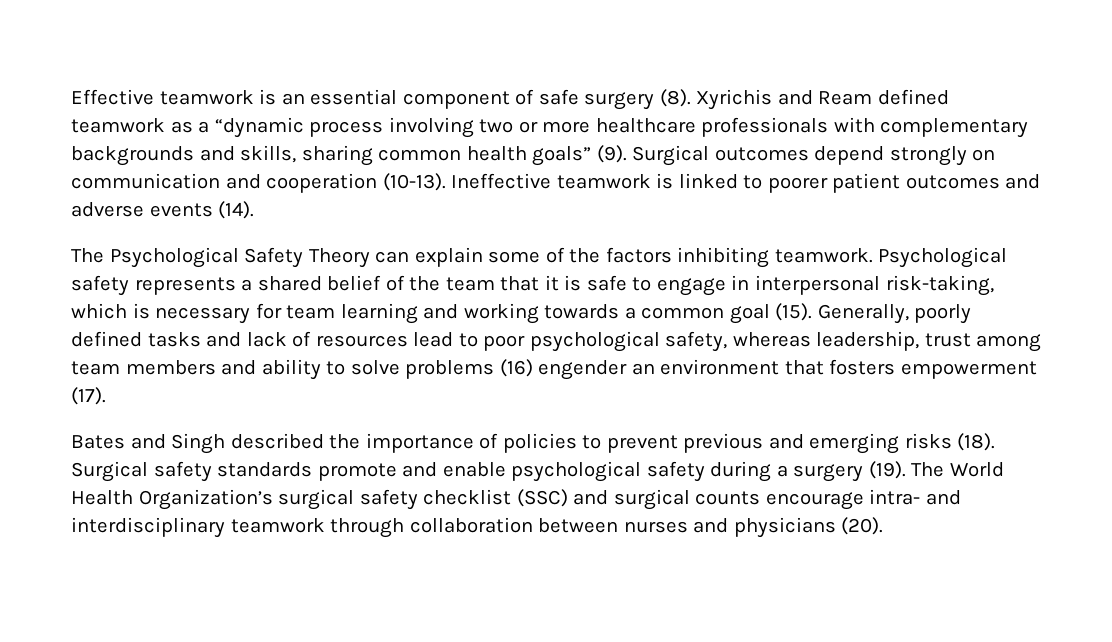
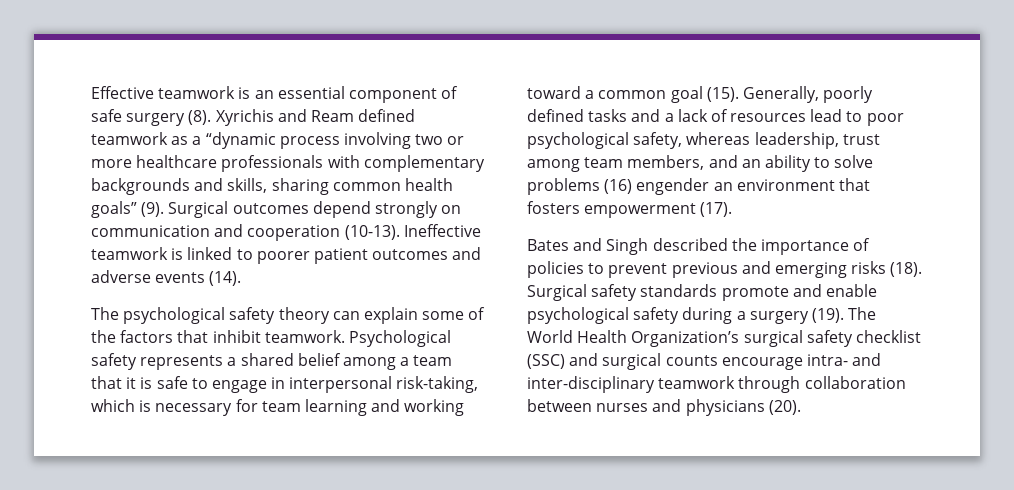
[109,247,370,268] Psychological Safety Theory -> [123,307,330,324] psychological safety theory
[677,247,770,268] inhibiting -> [177,330,261,343] that inhibit
[385,275,441,291] of the -> [342,357,410,370] among a
[544,304,620,319] towards -> [527,86,581,99] toward
(242, 339) none -> [664,113,674,122] a
[125,360,257,375] members and -> [627,155,761,170] members, and an
[71,517,225,538] interdisciplinary -> [527,376,655,393] inter-disciplinary

